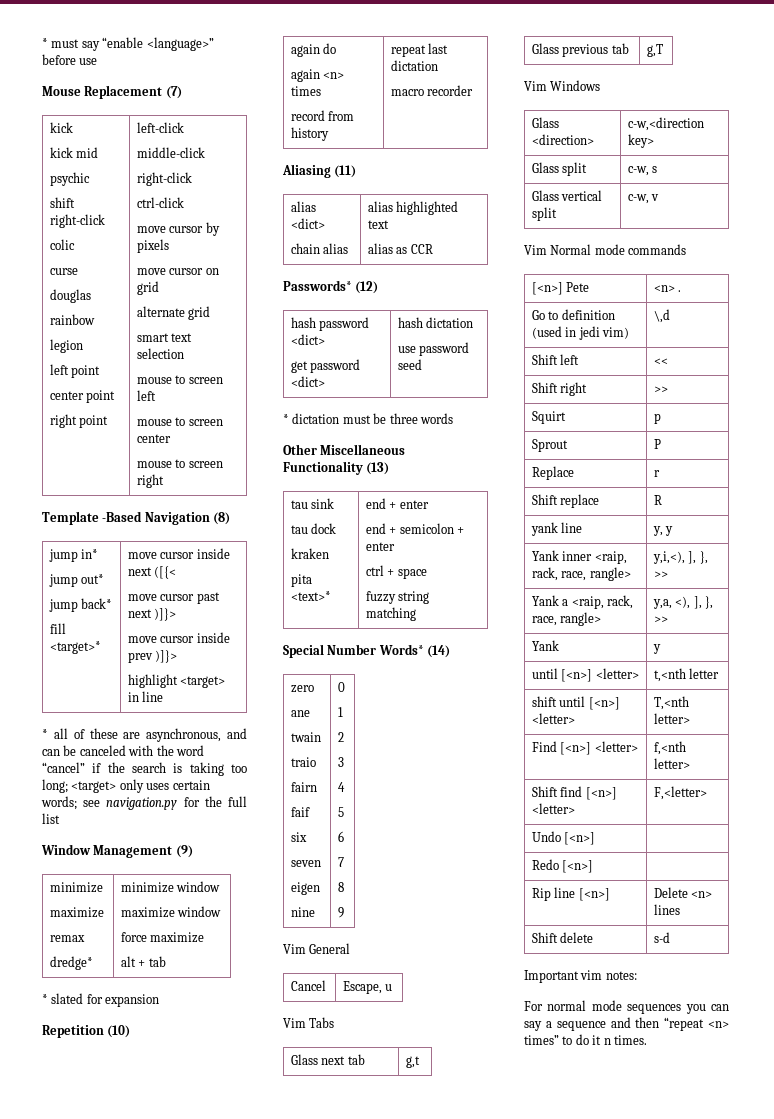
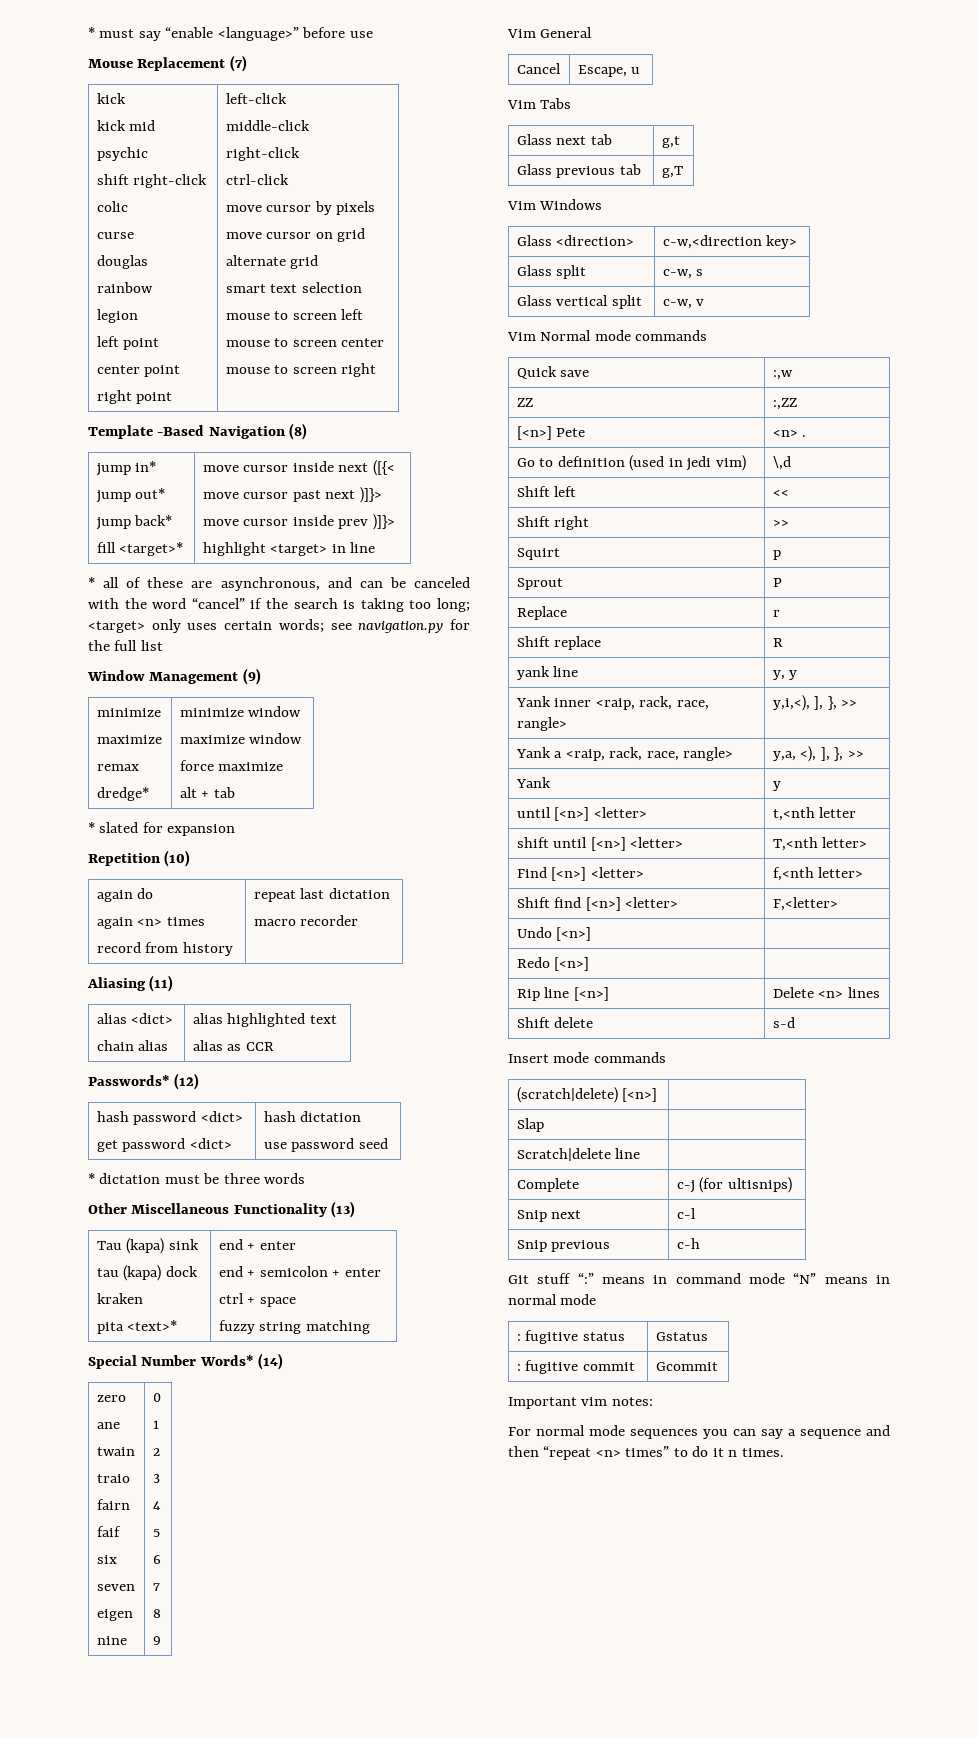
[291,500,309,509] tau -> [96,1238,165,1254] Tau (kapa)
(309, 529) none -> [123,1265,162,1281] (kapa)
(687, 249) none -> [516,366,590,379] [772,370,793,380] [516,398,533,407] [772,398,797,410] // Quick save | :,w // ZZ | :,ZZ
(671, 937) none -> [508,1052,666,1063] [516,1087,658,1103] [516,1118,544,1132] [516,1148,641,1161] [516,1178,579,1192] [676,1177,792,1193] [516,1210,582,1222] [676,1208,696,1219] [516,1240,611,1252] [676,1238,700,1249] [508,1273,890,1284] [508,1294,597,1305] [516,1330,625,1344] [655,1332,708,1341] [516,1360,635,1374] [655,1362,718,1371] // Insert mode commands // (scratch|delete) [<n>] | // Slap | // Scratch|delete line | // Complete | c-j (for ultisnips) // Snip next | c-l // Snip previous | c-h // Git stuff “:” means in command mode “N” means in normal mode // : fugitive status | Gstatus // : fugitive commit | Gcommit

